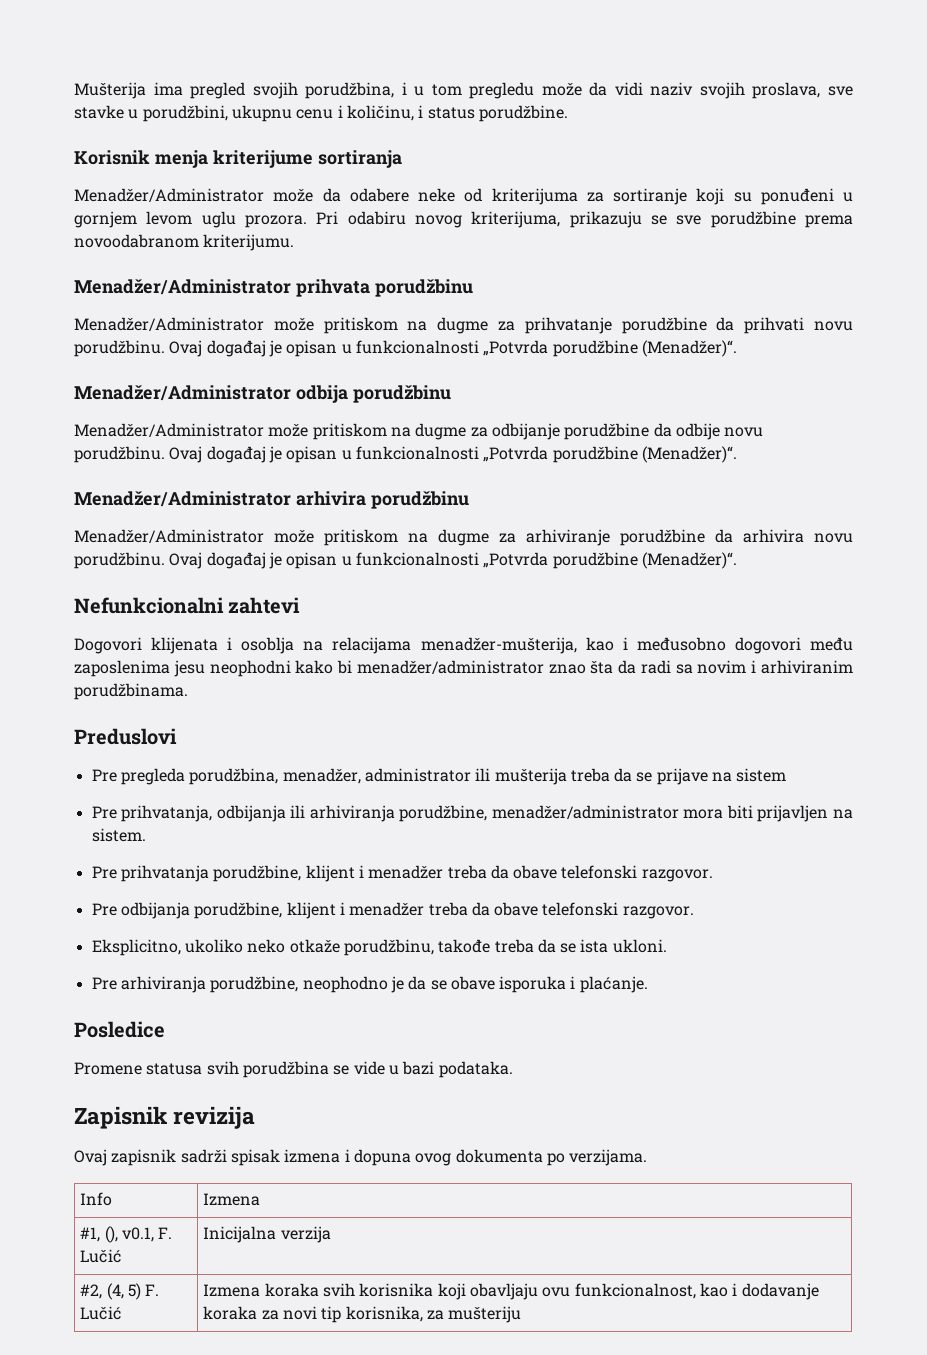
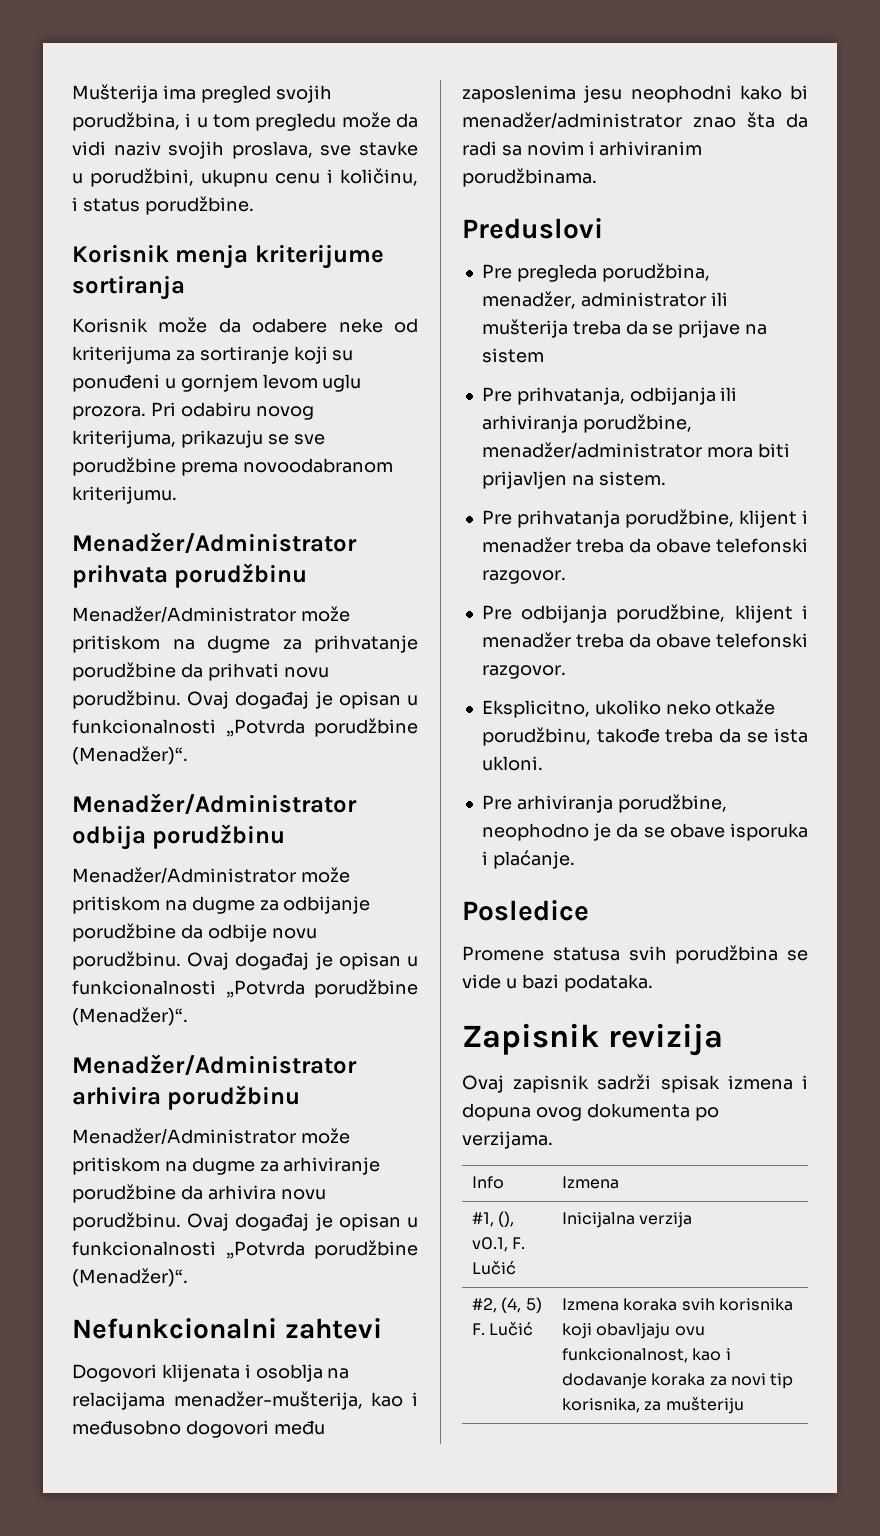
[74,188,264,202] Menadžer/Administrator -> [72,318,148,333] Korisnik

